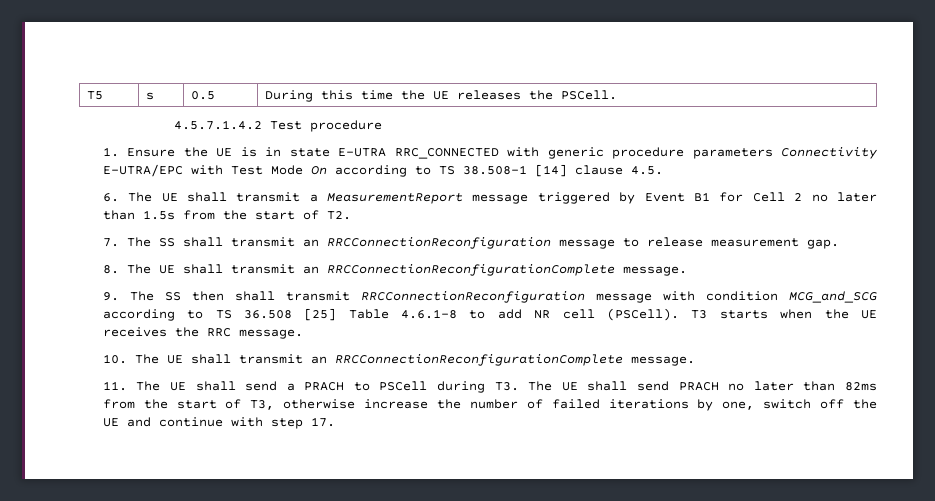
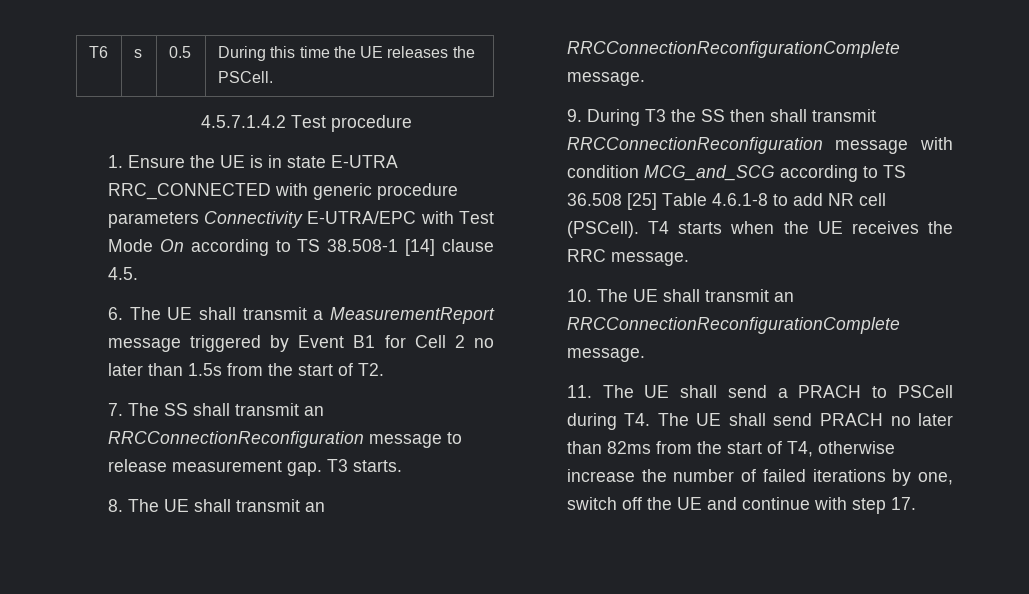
[87,91,104,100] T5 -> [88,46,108,58] T6
(839, 244) none -> [326,459,402,472] T3 starts.
[129,291,154,301] The -> [586,109,696,126] During T3 the
[691,310,708,319] T3 -> [648,221,670,234] T4
[494,382,519,391] T3. -> [624,413,651,426] T4.
[250,400,275,410] T3, -> [786,441,813,457] T4,

